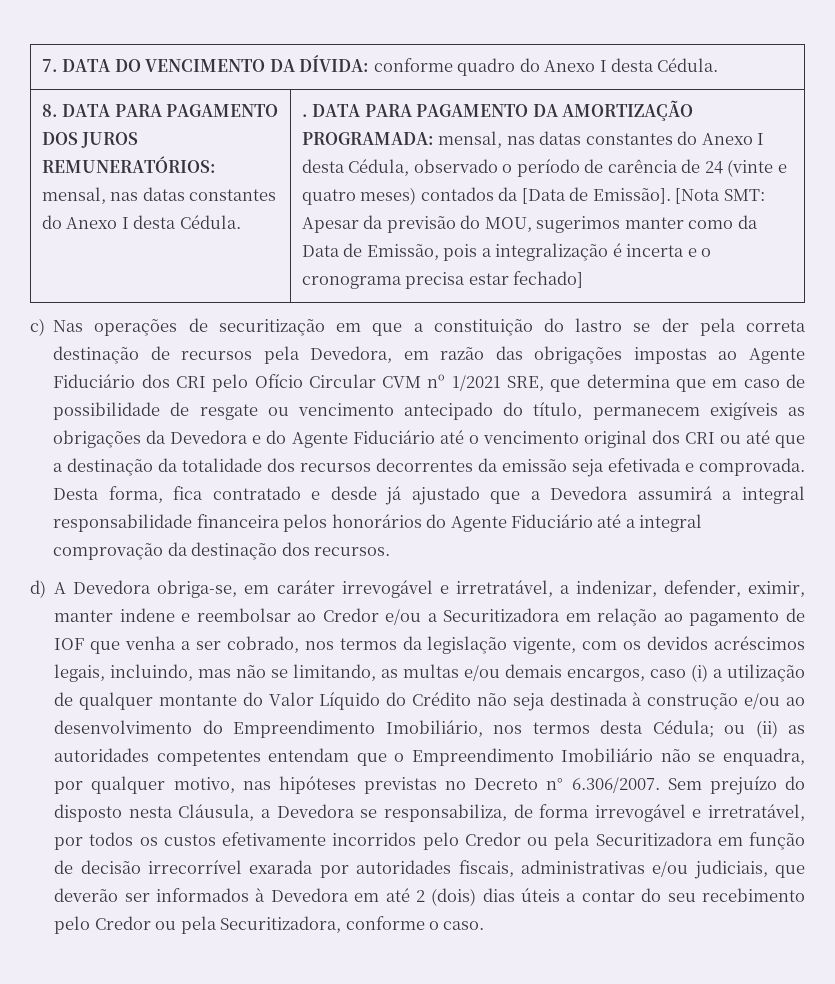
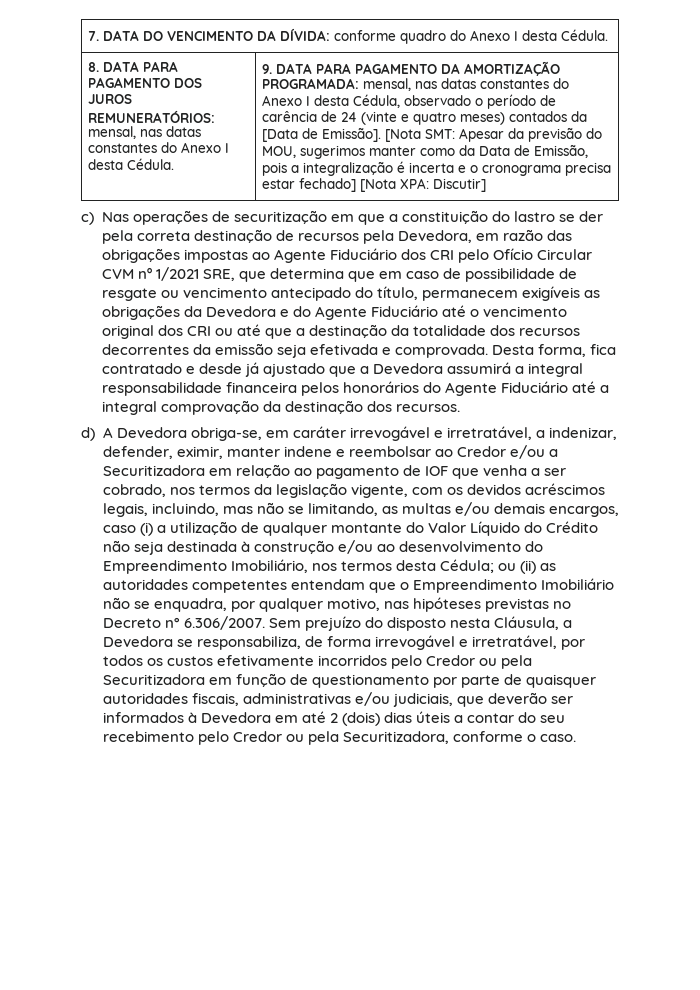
[301,114,308,117] . -> [261,64,272,74] 9.
(584, 279) none -> [359,178,486,192] [Nota XPA: Discutir]
[80,860,349,878] decisão irrecorrível exarada por -> [311,674,596,688] questionamento por parte de quaisquer

